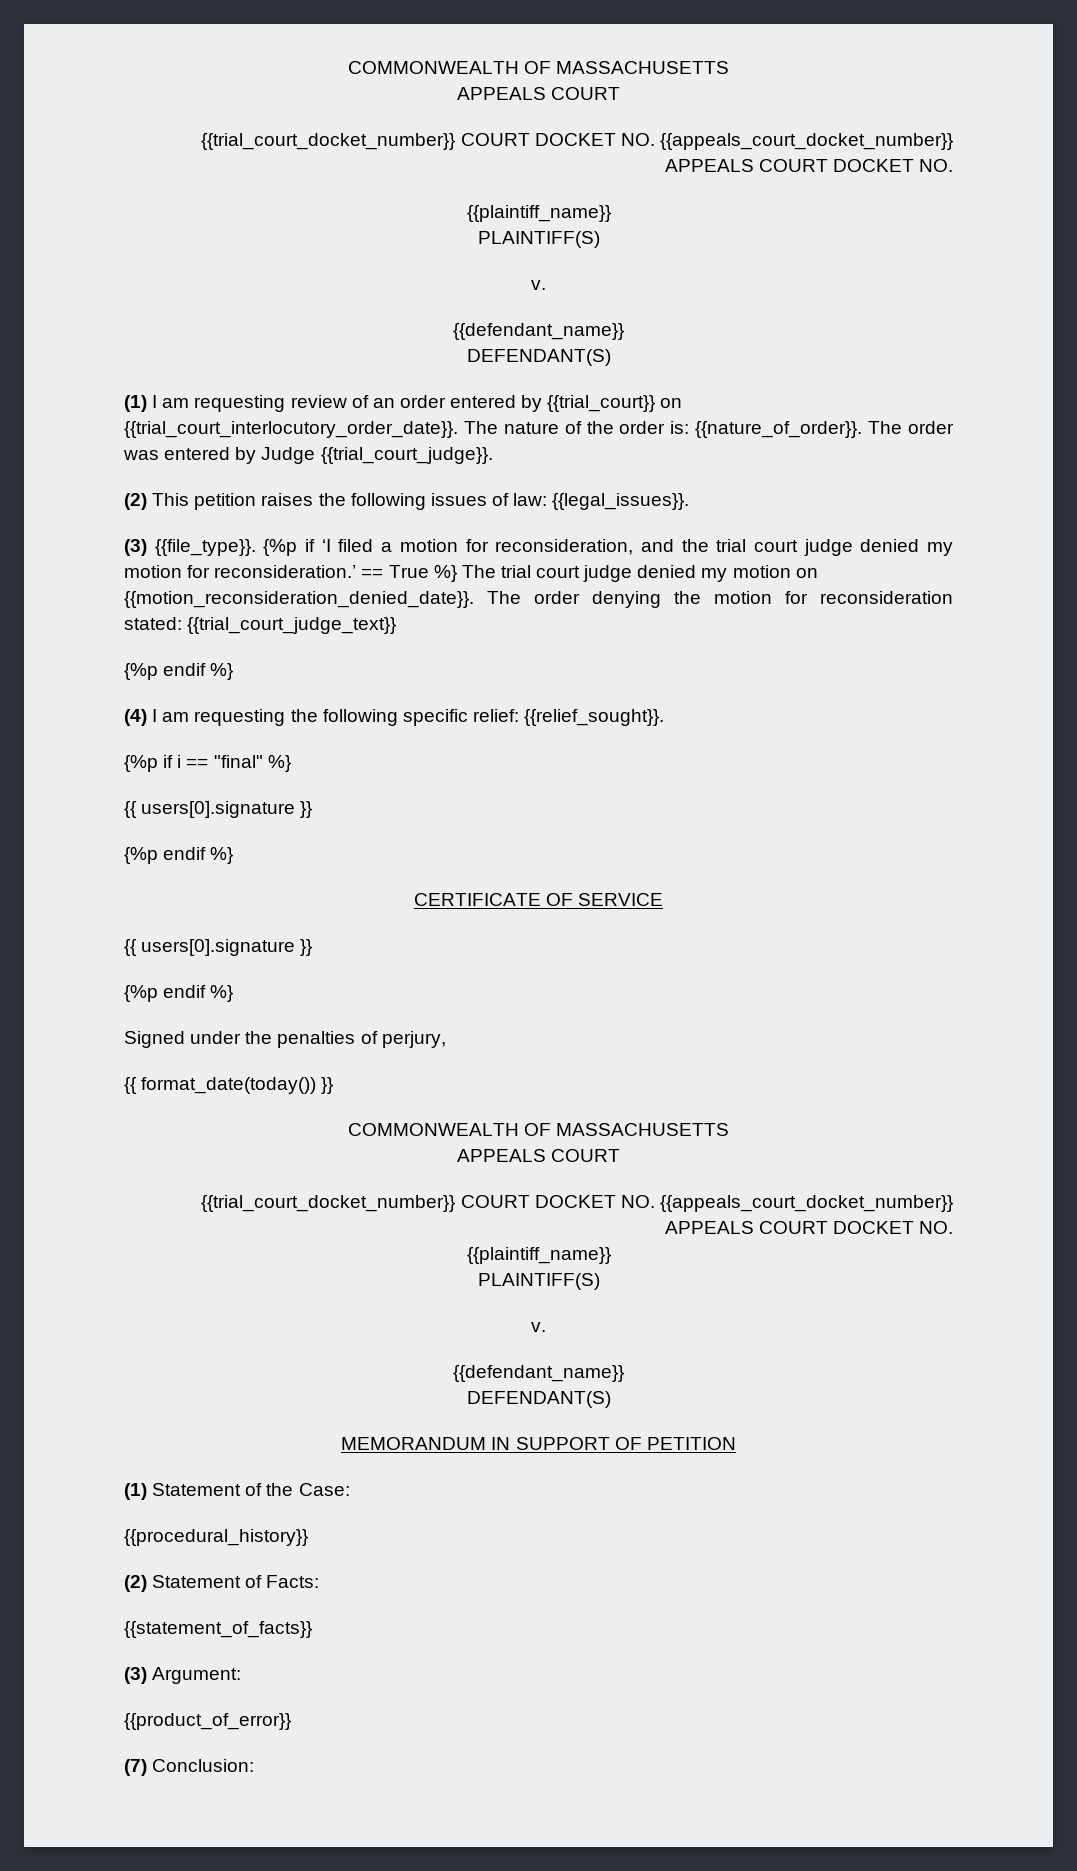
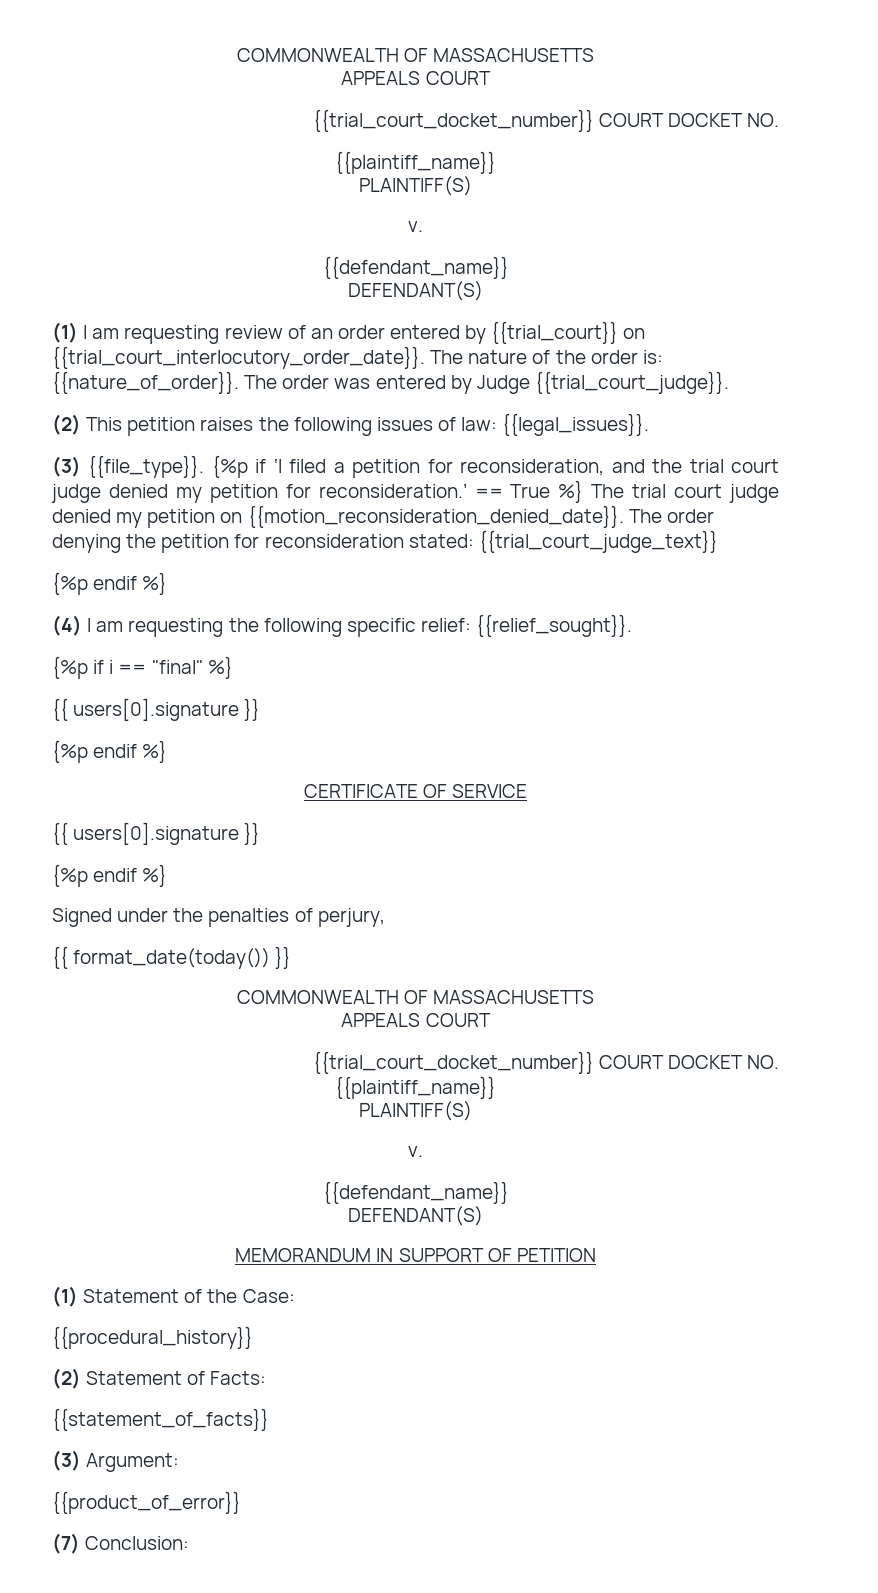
[347,61,730,74] [456,87,621,100] [201,133,953,150] [664,159,953,172] COMMONWEALTH OF MASSACHUSETTS // APPEALS COURT // {{trial_court_docket_number}} COURT DOCKET NO. {{appeals_court_docket_number}} APPEALS COURT DOCKET NO. -> [236,48,595,62] [341,71,491,85] [312,109,779,132] COMMONWEALTH OF MASSACHUSETTS // APPEALS COURT // {{trial_court_docket_number}} COURT DOCKET NO.
[399,539,458,552] motion -> [352,459,421,478] petition
[124,565,182,578] motion -> [209,484,278,503] petition
[732,565,791,578] motion -> [147,509,216,528] petition
[714,591,772,604] motion -> [161,534,230,553] petition
[660,1195,953,1212] [664,1221,953,1234] {{appeals_court_docket_number}} APPEALS COURT DOCKET NO. -> (779, 1062) none

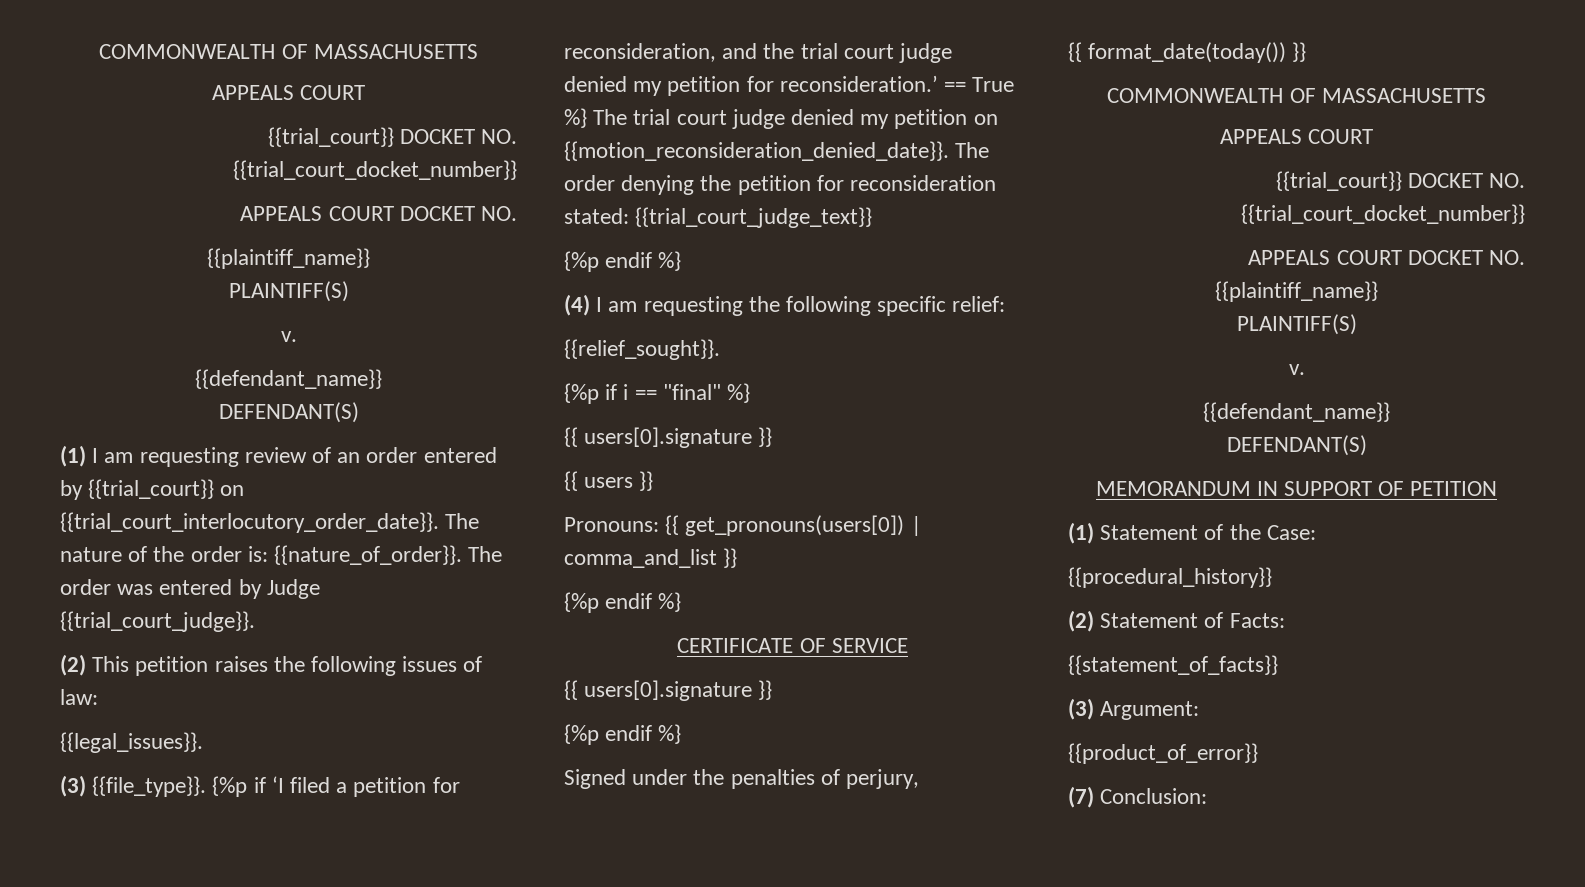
[236,48,595,62] [341,71,491,85] [312,109,594,132] COMMONWEALTH OF MASSACHUSETTS // APPEALS COURT // {{trial_court_docket_number}} -> [99,44,478,59] [211,85,366,100] [267,127,517,147] [233,160,517,180] [240,206,323,221] COMMONWEALTH OF MASSACHUSETTS // APPEALS COURT // {{trial_court}} DOCKET NO. {{trial_court_docket_number}} // APPEALS
(498, 424) none -> (98, 697) //
(471, 625) none -> (1006, 304) //
(261, 709) none -> [564,471,654,491] [564,515,922,536] [564,548,738,568] // {{ users }} // Pronouns: {{ get_pronouns(users[0]) | comma_and_list }}
[312,1051,594,1074] {{trial_court_docket_number}} -> [1275,171,1525,191] [1241,204,1525,224] [1248,250,1331,265] {{trial_court}} DOCKET NO. {{trial_court_docket_number}} // APPEALS

